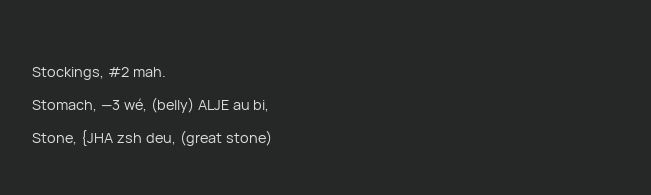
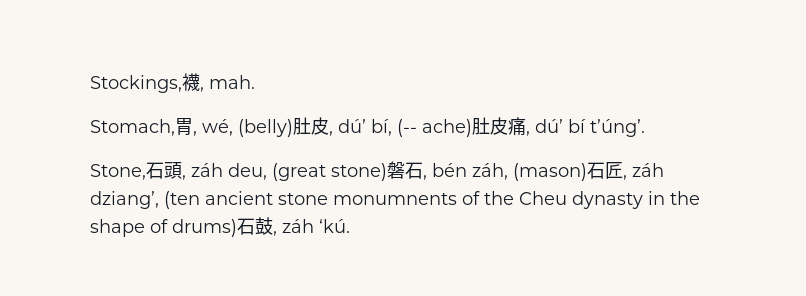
[107,67,129,77] #2 -> [182,73,204,92] 襪,
[100,100,120,110] —3 -> [175,118,197,136] 胃,
[197,100,270,112] [32,130,272,146] ALJE au bi, // Stone, {JHA zsh deu, (great stone) -> [293,117,645,137] [90,161,664,181] [90,191,700,209] [90,217,350,237] 肚皮, dú’ bí, (-- ache)肚皮痛, dú’ bí t’úng’. // Stone,石頭, záh deu, (great stone)磐石, bén záh, (mason)石匠, záh dziang’, (ten ancient stone monumnents of the Cheu dynasty in the shape of drums)石鼓, záh ‘kú.

